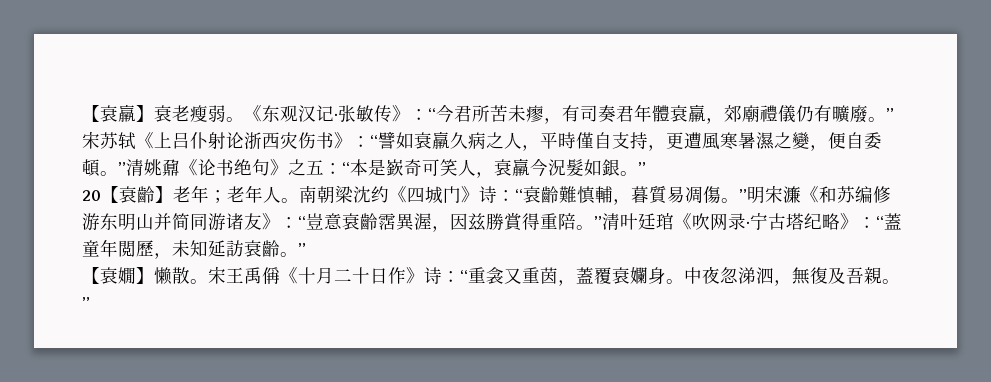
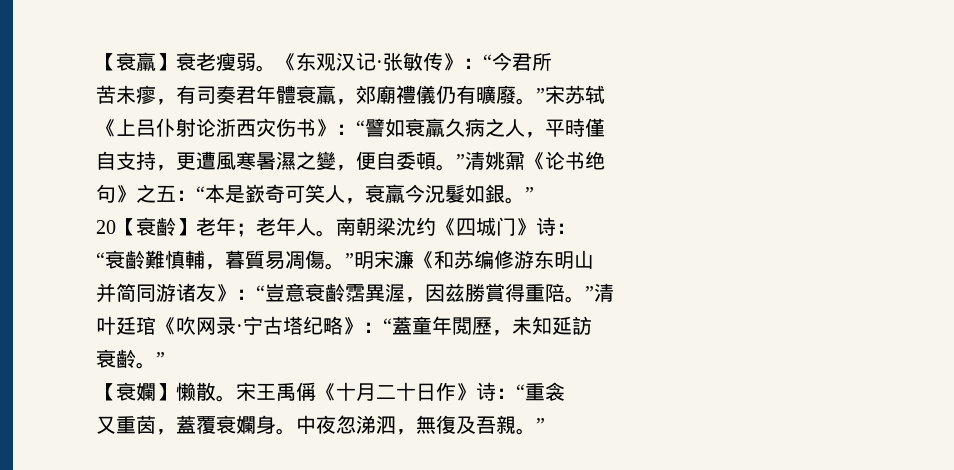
(490, 113) none -> (552, 62) //
(136, 141) none -> (605, 94) //
(594, 140) none -> (605, 127) //
(252, 167) none -> (605, 160) //
(515, 195) none -> (576, 228) //
(154, 221) none -> (594, 259) //
(620, 221) none -> (614, 292) //
(244, 248) none -> (592, 325) //
[118,267,136,284] 嫺 -> [136,382,156,401] 孄
(504, 275) none -> (565, 391) //

